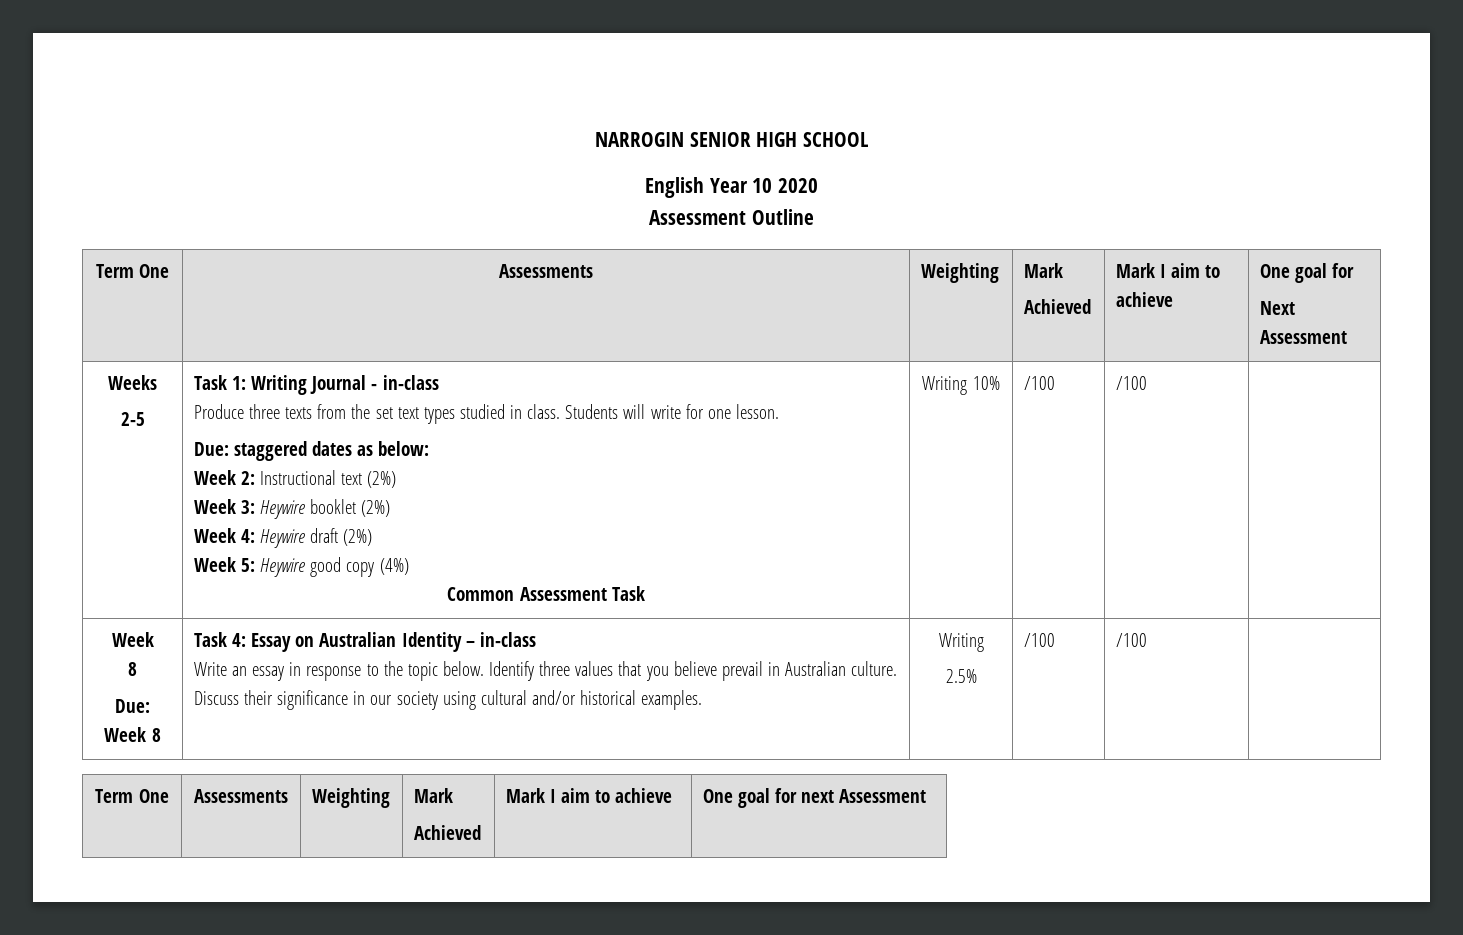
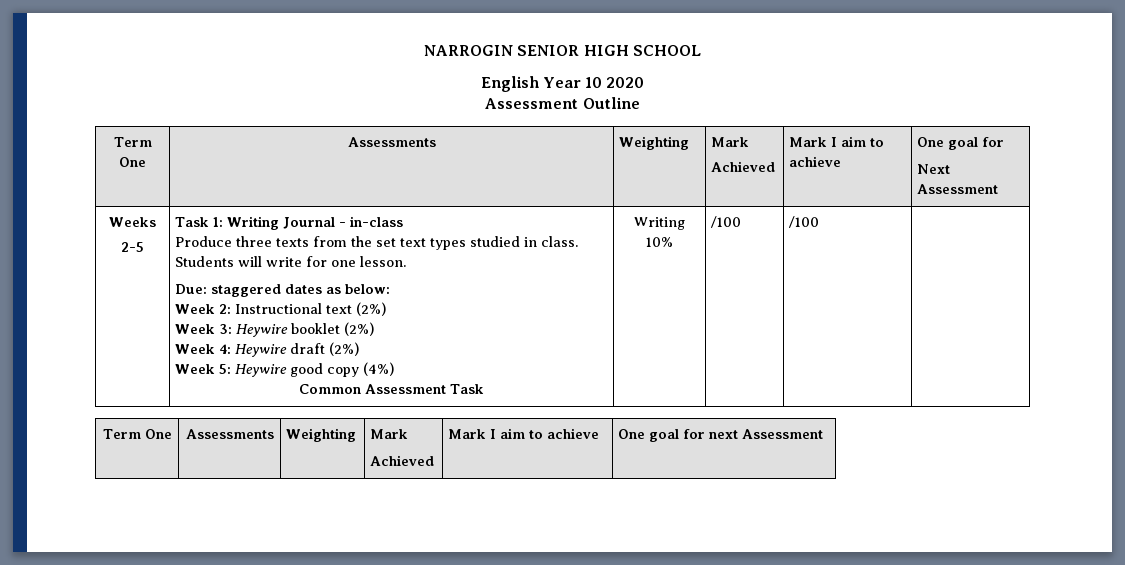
[111,632,154,647] [128,662,137,676] [115,699,150,713] [104,727,161,742] [193,632,536,652] [193,661,898,681] [193,690,703,710] [938,633,984,652] [945,669,977,683] [1023,633,1055,647] [1115,633,1147,647] // Week // 8 // Due: Week 8 | Task 4: Essay on Australian Identity – in-class // Write an essay in response to the topic below. Identify three values that you believe prevail in Australian culture. Discuss their significance in our society using cultural and/or historical examples. | Writing // 2.5% | /100 | /100 | -> (820, 222) none

